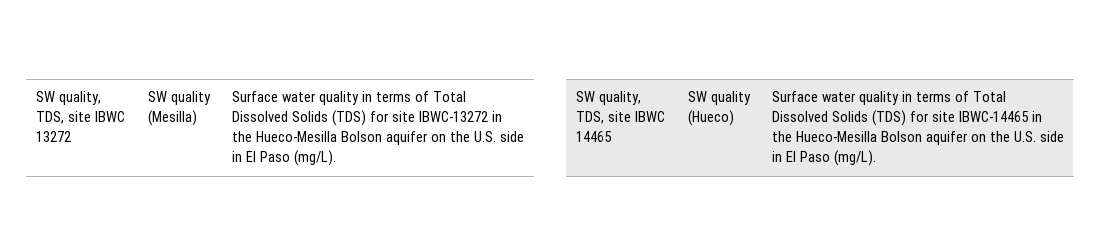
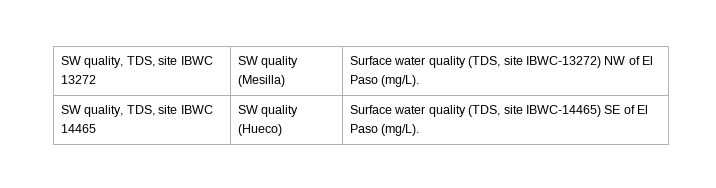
[362,91,466,102] [232,110,502,126] [232,131,524,145] [232,151,243,162] in terms of Total Dissolved Solids (TDS) for site IBWC-13272 in the Hueco-Mesilla Bolson aquifer on the U.S. side in -> [468,56,640,68] (TDS, site IBWC-13272) NW of
[902,91,1006,102] [772,110,1042,126] [772,131,1064,145] [772,151,783,162] in terms of Total Dissolved Solids (TDS) for site IBWC-14465 in the Hueco-Mesilla Bolson aquifer on the U.S. side in -> [468,105,635,117] (TDS, site IBWC-14465) SE of

